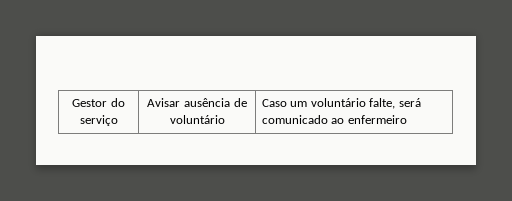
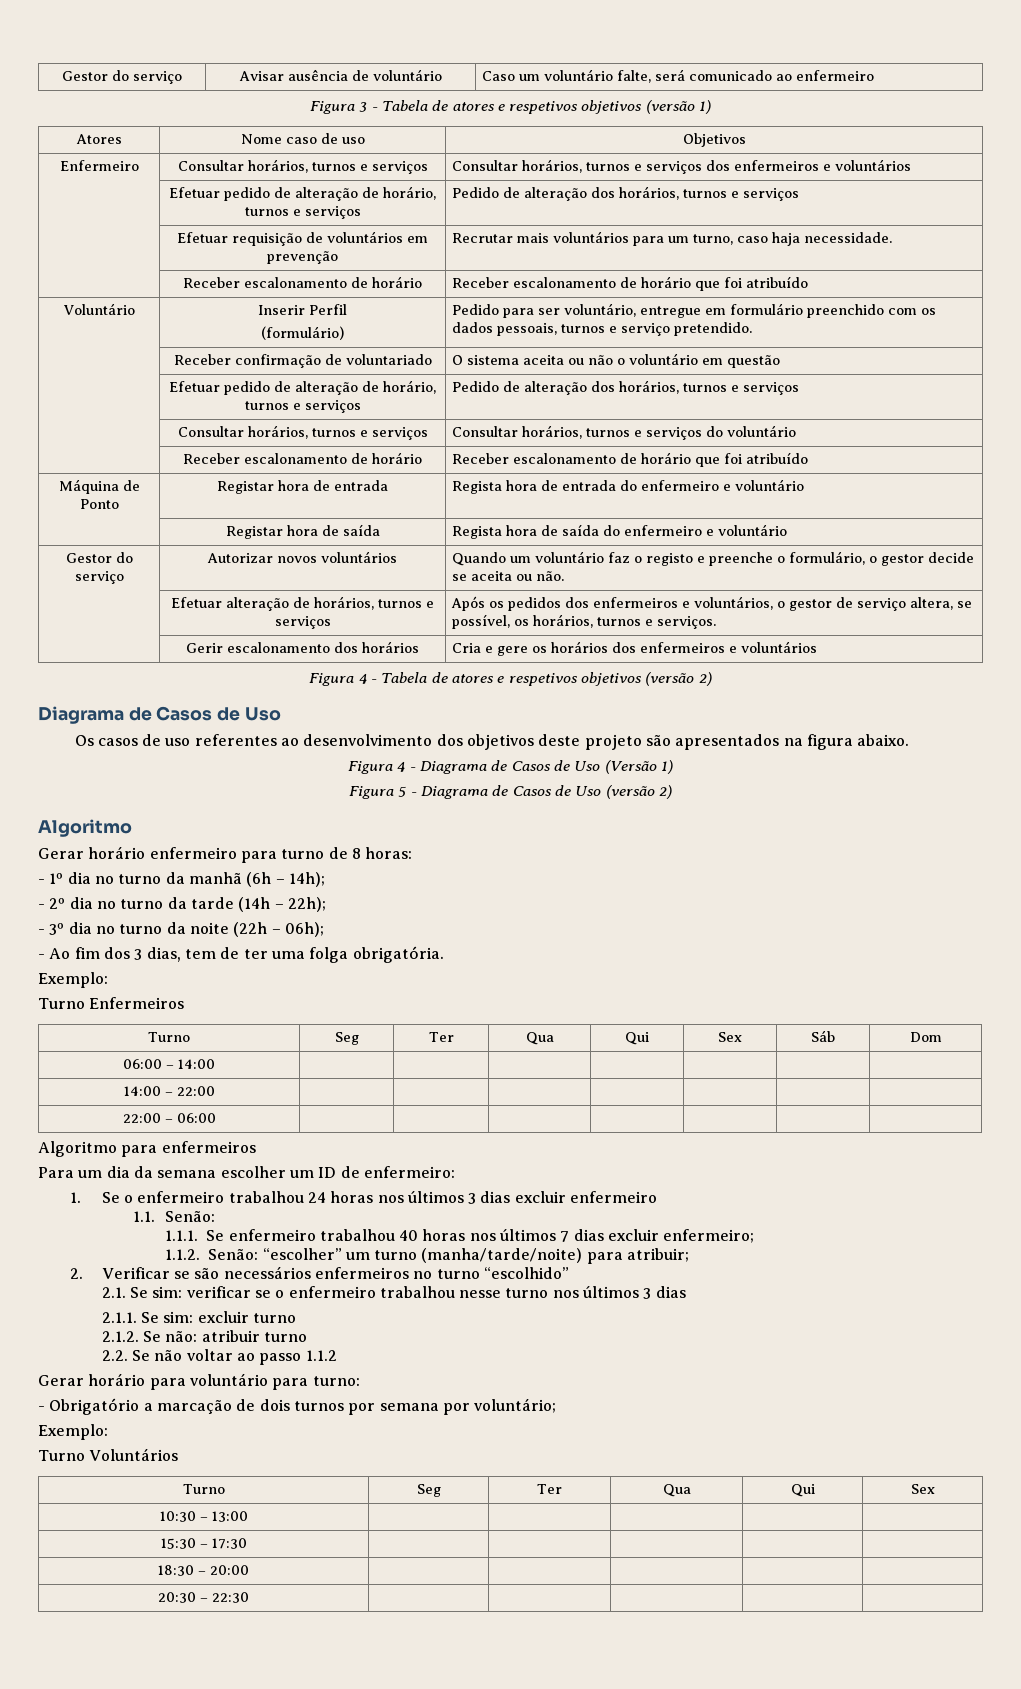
(407, 119) none -> [309,100,712,114] [75,134,122,144] [240,133,365,144] [682,133,746,147] [59,160,139,171] [177,159,428,174] [452,159,912,174] [169,186,436,201] [244,206,361,219] [452,186,800,201] [177,231,428,246] [267,251,338,264] [452,231,893,246] [183,276,422,288] [452,276,809,291] [62,303,135,315] [258,304,347,315] [261,326,344,340] [452,303,937,318] [452,322,753,336] [173,354,432,368] [452,353,781,368] [169,380,436,395] [244,400,361,413] [452,380,800,395] [177,425,428,440] [452,425,797,440] [183,452,422,464] [452,452,809,467] [58,479,140,494] [79,499,119,509] [217,480,388,494] [452,479,805,494] [225,524,380,539] [452,524,788,539] [65,552,133,563] [74,571,124,584] [207,551,397,563] [452,551,975,566] [452,571,565,581] [171,596,434,611] [274,616,331,629] [451,596,973,611] [452,614,717,629] [186,641,419,653] [452,641,818,656] [309,672,712,686] [38,706,281,724] [74,734,910,750] [348,760,673,774] [349,785,672,799] [38,819,132,837] [38,846,413,863] [38,872,325,887] [38,897,326,912] [38,922,324,937] [38,946,444,963] [38,972,108,988] [38,997,185,1009] [148,1032,190,1042] [334,1032,359,1045] [428,1032,454,1042] [525,1032,554,1045] [625,1032,649,1045] [718,1032,742,1042] [811,1030,835,1042] [909,1032,942,1042] [123,1059,215,1069] [123,1086,215,1096] [122,1113,216,1123] [38,1141,256,1157] [38,1166,455,1178] [69,1191,658,1204] [133,1211,216,1222] [165,1229,755,1243] [165,1248,690,1264] [69,1266,569,1279] [101,1286,686,1299] [101,1311,296,1323] [101,1330,307,1342] [101,1349,337,1365] [38,1373,360,1390] [38,1398,557,1415] [38,1424,108,1440] [38,1448,179,1461] [182,1484,225,1494] [416,1484,441,1497] [537,1484,563,1494] [662,1484,691,1497] [790,1484,815,1497] [910,1484,935,1494] [159,1511,248,1522] [160,1538,247,1549] [158,1565,249,1576] [158,1592,249,1603] // Figura 3 - Tabela de atores e respetivos objetivos (versão 1) // Atores | Nome caso de uso | Objetivos // Enfermeiro | Consultar horários, turnos e serviços | Consultar horários, turnos e serviços dos enfermeiros e voluntários // | Efetuar pedido de alteração de horário, turnos e serviços | Pedido de alteração dos horários, turnos e serviços // | Efetuar requisição de voluntários em prevenção | Recrutar mais voluntários para um turno, caso haja necessidade. // | Receber escalonamento de horário | Receber escalonamento de horário que foi atribuído // Voluntário | Inserir Perfil // (formulário) | Pedido para ser voluntário, entregue em formulário preenchido com os dados pessoais, turnos e serviço pretendido. // | Receber confirmação de voluntariado | O sistema aceita ou não o voluntário em questão // | Efetuar pedido de alteração de horário, turnos e serviços | Pedido de alteração dos horários, turnos e serviços // | Consultar horários, turnos e serviços | Consultar horários, turnos e serviços do voluntário // | Receber escalonamento de horário | Receber escalonamento de horário que foi atribuído // Máquina de Ponto | Registar hora de entrada | Regista hora de entrada do enfermeiro e voluntário // | Registar hora de saída | Regista hora de saída do enfermeiro e voluntário // Gestor do serviço | Autorizar novos voluntários | Quando um voluntário faz o registo e preenche o formulário, o gestor decide se aceita ou não. // | Efetuar alteração de horários, turnos e serviços | Após os pedidos dos enfermeiros e voluntários, o gestor de serviço altera, se possível, os horários, turnos e serviços. // | Gerir escalonamento dos horários | Cria e gere os horários dos enfermeiros e voluntários // Figura 4 - Tabela de atores e respetivos objetivos (versão 2) // Diagrama de Casos de Uso // Os casos de uso referentes ao desenvolvimento dos objetivos deste projeto são apresentados na figura abaixo. // Figura 4 - Diagrama de Casos de Uso (Versão 1) // Figura 5 - Diagrama de Casos de Uso (versão 2) // Algoritmo // Gerar horário enfermeiro para turno de 8 horas: // - 1º dia no turno da manhã (6h – 14h); // - 2º dia no turno da tarde (14h – 22h); // - 3º dia no turno da noite (22h – 06h); // - Ao fim dos 3 dias, tem de ter uma folga obrigatória. // Exemplo: // Turno Enfermeiros // Turno | Seg | Ter | Qua | Qui | Sex | Sáb | Dom // 06:00 – 14:00 | | | | | | | // 14:00 – 22:00 | | | | | | | // 22:00 – 06:00 | | | | | | | // Algoritmo para enfermeiros // Para um dia da semana escolher um ID de enfermeiro: // 1. Se o enfermeiro trabalhou 24 horas nos últimos 3 dias excluir enfermeiro // 1.1. Senão: // 1.1.1. Se enfermeiro trabalhou 40 horas nos últimos 7 dias excluir enfermeiro; // 1.1.2. Senão: “escolher” um turno (manha/tarde/noite) para atribuir; // 2. Verificar se são necessários enfermeiros no turno “escolhido” // 2.1. Se sim: verificar se o enfermeiro trabalhou nesse turno nos últimos 3 dias // 2.1.1. Se sim: excluir turno // 2.1.2. Se não: atribuir turno // 2.2. Se não voltar ao passo 1.1.2 // Gerar horário para voluntário para turno: // - Obrigatório a marcação de dois turnos por semana por voluntário; // Exemplo: // Turno Voluntários // Turno | Seg | Ter | Qua | Qui | Sex // 10:30 – 13:00 | | | | | // 15:30 – 17:30 | | | | | // 18:30 – 20:00 | | | | | // 20:30 – 22:30 | | | | |

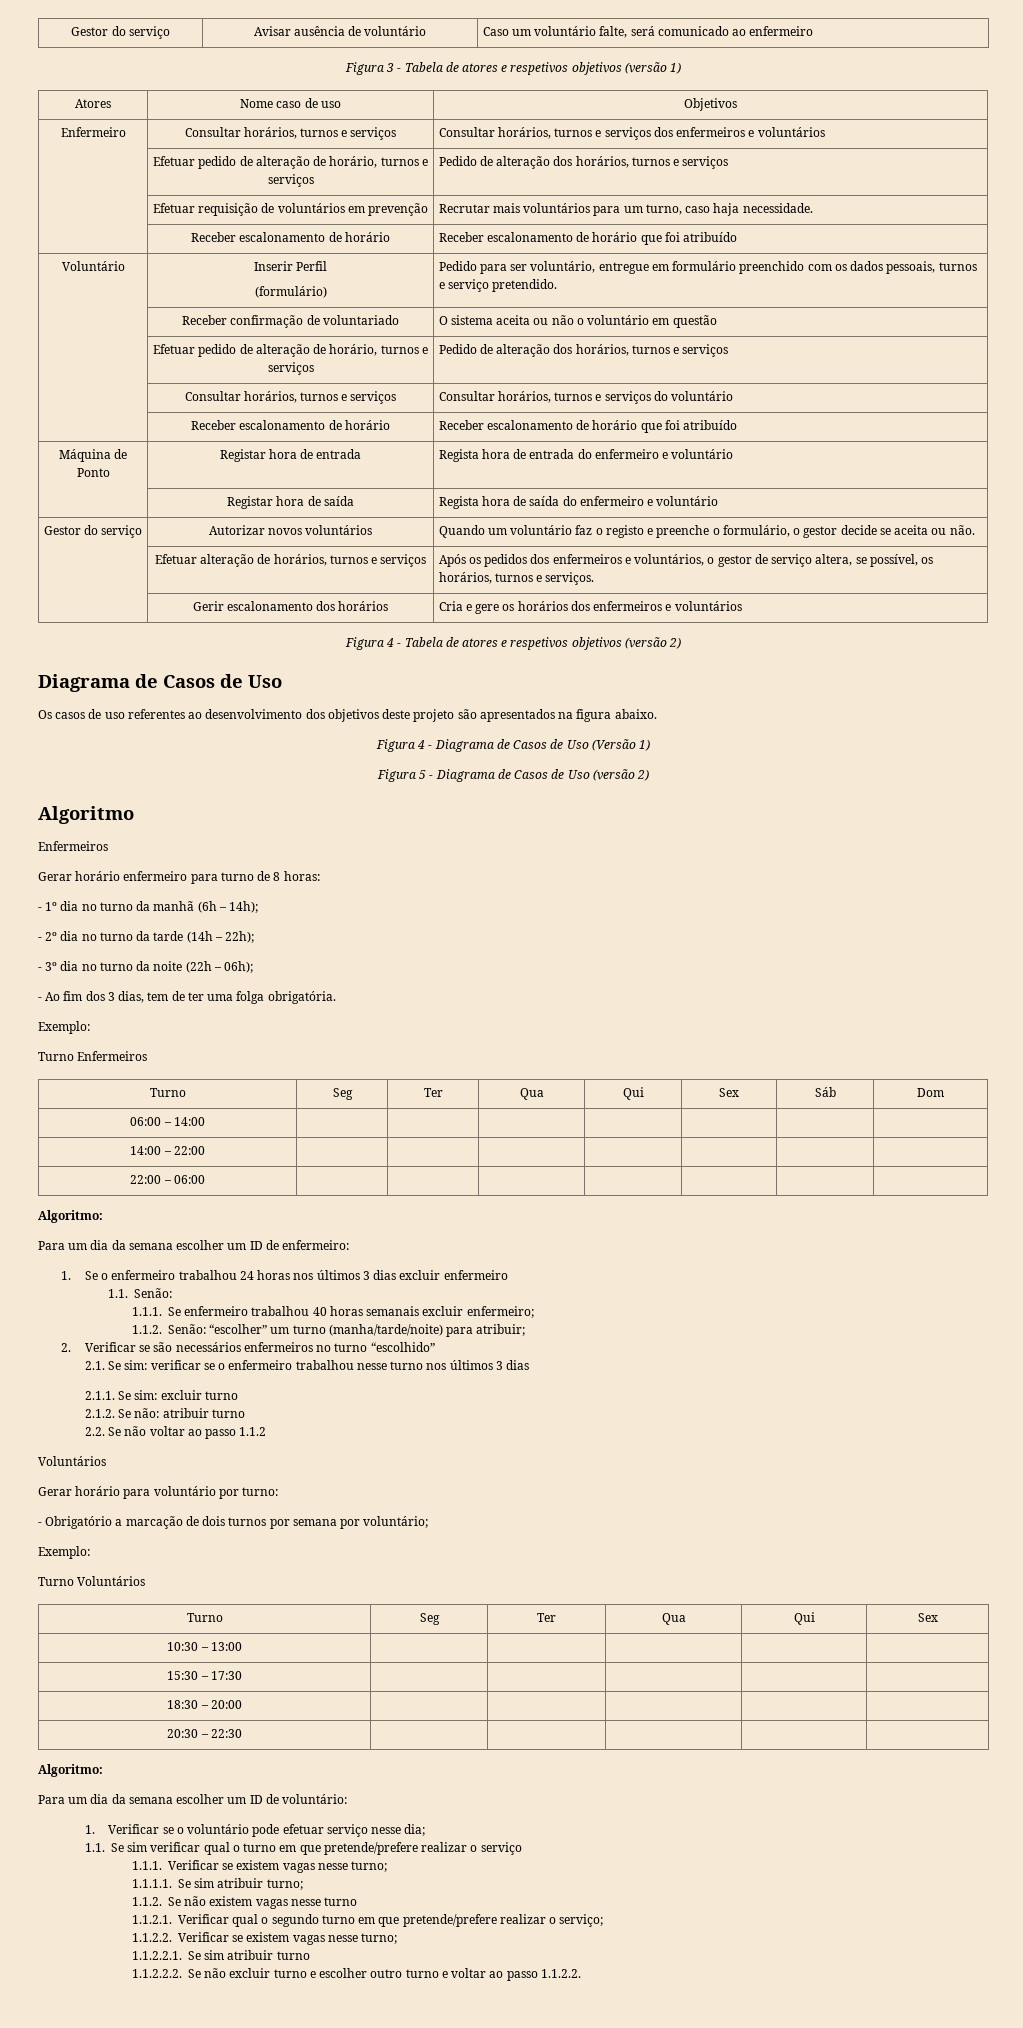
(132, 828) none -> [38,841,108,851] // Enfermeiros
[38,1141,256,1157] Algoritmo para enfermeiros -> [38,1210,103,1223] Algoritmo:
[469,1229,604,1242] nos últimos 7 dias -> [366,1306,420,1316] semanais
(337, 1355) none -> [38,1456,106,1466] // Voluntários
[272,1378,309,1390] para -> [218,1489,239,1499] por
(249, 1597) none -> [38,1764,103,1777] [38,1794,348,1804] [84,1824,426,1837] [84,1842,522,1855] [131,1860,388,1873] [131,1878,303,1890] [131,1896,358,1909] [131,1914,604,1927] [131,1932,398,1945] [131,1950,310,1960] [131,1968,581,1981] // Algoritmo: // Para um dia da semana escolher um ID de voluntário: // 1. Verificar se o voluntário pode efetuar serviço nesse dia; // 1.1. Se sim verificar qual o turno em que pretende/prefere realizar o serviço // 1.1.1. Verificar se existem vagas nesse turno; // 1.1.1.1. Se sim atribuir turno; // 1.1.2. Se não existem vagas nesse turno // 1.1.2.1. Verificar qual o segundo turno em que pretende/prefere realizar o serviço; // 1.1.2.2. Verificar se existem vagas nesse turno; // 1.1.2.2.1. Se sim atribuir turno // 1.1.2.2.2. Se não excluir turno e escolher outro turno e voltar ao passo 1.1.2.2.

